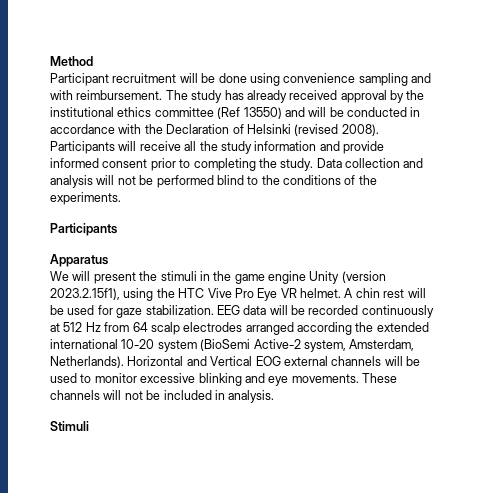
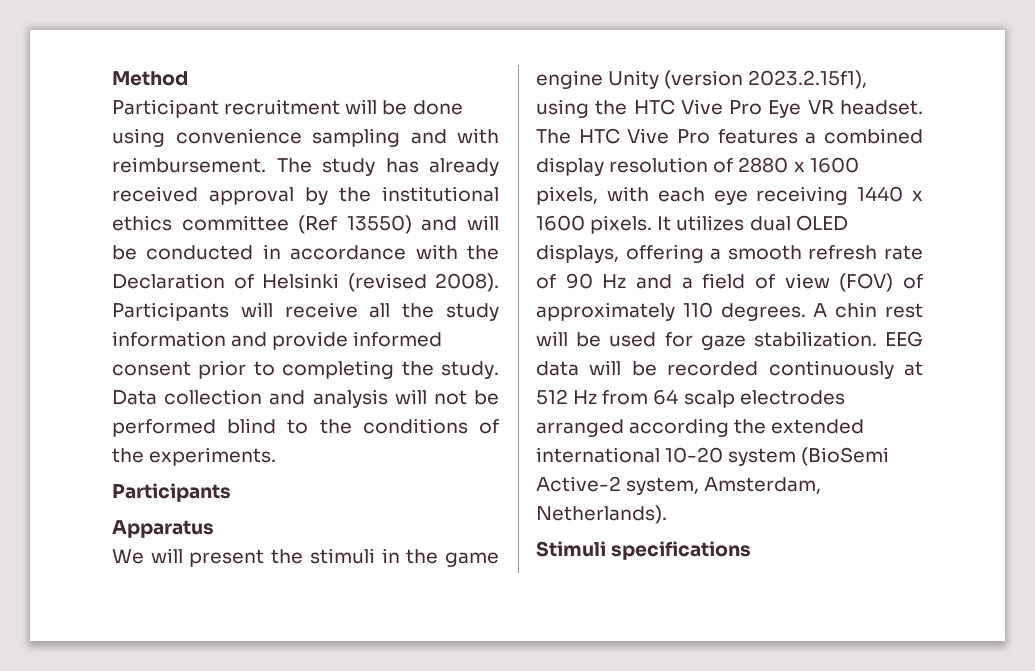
[300,288,341,298] helmet. -> [840,100,923,115] [536,128,923,144] [536,157,859,176] [536,186,923,205] [536,215,848,234] [536,244,923,263] [536,273,923,292] [536,302,806,321] headset. The HTC Vive Pro features a combined display resolution of 2880 x 1600 pixels, with each eye receiving 1440 x 1600 pixels. It utilizes dual OLED displays, offering a smooth refresh rate of 90 Hz and a field of view (FOV) of approximately 110 degrees.
[127,356,420,366] [50,373,397,386] [50,390,275,403] Horizontal and Vertical EOG external channels will be used to monitor excessive blinking and eye movements. These channels will not be included in analysis. -> (667, 514) none
(89, 426) none -> [611,541,752,560] specifications

